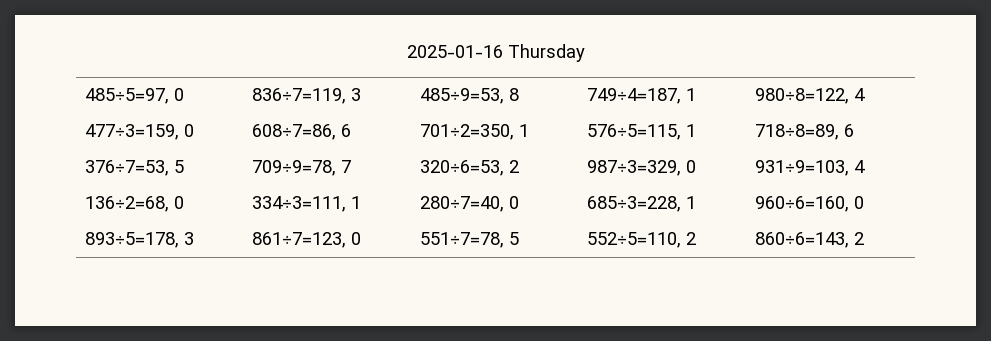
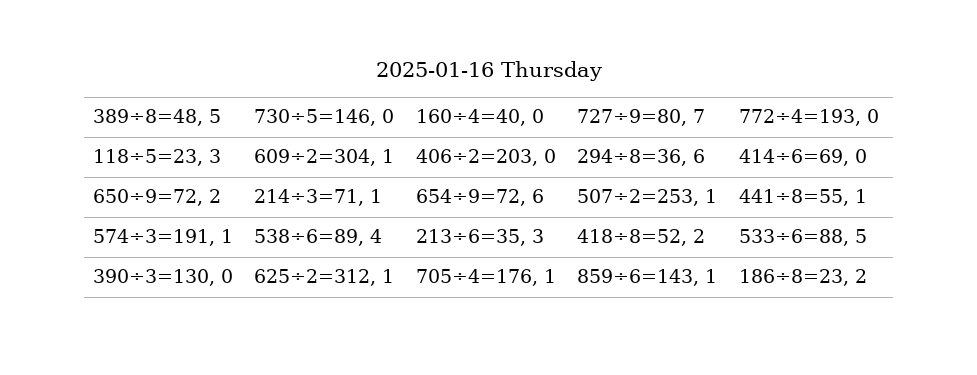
[85,88,185,104] [252,88,362,104] [420,88,520,104] [587,88,697,104] [755,88,866,104] [85,124,195,140] [252,124,352,140] [420,124,530,140] [587,124,697,140] [755,124,855,140] [85,160,185,176] [252,160,352,176] [420,160,520,176] [587,160,697,176] [755,160,866,176] [85,196,185,212] [252,196,362,212] [420,196,520,212] [587,196,697,212] [755,196,865,212] [85,232,195,248] [252,232,362,248] [420,232,520,248] [587,232,697,248] [755,232,865,248] 485÷5=97, 0 | 836÷7=119, 3 | 485÷9=53, 8 | 749÷4=187, 1 | 980÷8=122, 4 // 477÷3=159, 0 | 608÷7=86, 6 | 701÷2=350, 1 | 576÷5=115, 1 | 718÷8=89, 6 // 376÷7=53, 5 | 709÷9=78, 7 | 320÷6=53, 2 | 987÷3=329, 0 | 931÷9=103, 4 // 136÷2=68, 0 | 334÷3=111, 1 | 280÷7=40, 0 | 685÷3=228, 1 | 960÷6=160, 0 // 893÷5=178, 3 | 861÷7=123, 0 | 551÷7=78, 5 | 552÷5=110, 2 | 860÷6=143, 2 -> [92,109,221,126] [253,109,394,126] [415,109,544,126] [576,109,705,126] [738,109,879,126] [92,149,221,166] [253,149,394,166] [415,149,556,166] [576,149,705,166] [738,149,867,166] [92,189,221,206] [253,189,382,206] [415,189,544,206] [576,189,717,206] [738,189,867,206] [92,229,233,246] [253,229,382,246] [415,229,544,246] [576,229,705,246] [738,229,867,246] [92,269,233,286] [253,269,394,286] [415,269,556,286] [576,269,717,286] [738,269,867,286] 389÷8=48, 5 | 730÷5=146, 0 | 160÷4=40, 0 | 727÷9=80, 7 | 772÷4=193, 0 // 118÷5=23, 3 | 609÷2=304, 1 | 406÷2=203, 0 | 294÷8=36, 6 | 414÷6=69, 0 // 650÷9=72, 2 | 214÷3=71, 1 | 654÷9=72, 6 | 507÷2=253, 1 | 441÷8=55, 1 // 574÷3=191, 1 | 538÷6=89, 4 | 213÷6=35, 3 | 418÷8=52, 2 | 533÷6=88, 5 // 390÷3=130, 0 | 625÷2=312, 1 | 705÷4=176, 1 | 859÷6=143, 1 | 186÷8=23, 2

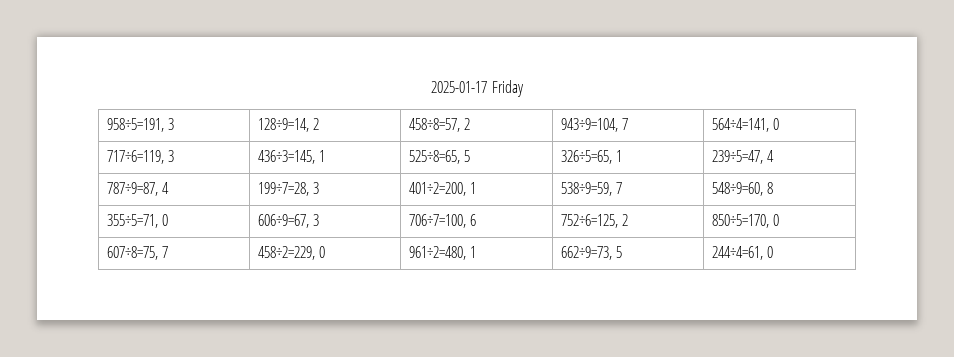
[375,61,602,81] [92,109,221,126] [253,109,394,126] [415,109,544,126] [576,109,705,126] [738,109,879,126] [92,149,221,166] [253,149,394,166] [415,149,556,166] [576,149,705,166] [738,149,867,166] [92,189,221,206] [253,189,382,206] [415,189,544,206] [576,189,717,206] [738,189,867,206] [92,229,233,246] [253,229,382,246] [415,229,544,246] [576,229,705,246] [738,229,867,246] [92,269,233,286] [253,269,394,286] [415,269,556,286] [576,269,717,286] [738,269,867,286] 2025-01-16 Thursday // 389÷8=48, 5 | 730÷5=146, 0 | 160÷4=40, 0 | 727÷9=80, 7 | 772÷4=193, 0 // 118÷5=23, 3 | 609÷2=304, 1 | 406÷2=203, 0 | 294÷8=36, 6 | 414÷6=69, 0 // 650÷9=72, 2 | 214÷3=71, 1 | 654÷9=72, 6 | 507÷2=253, 1 | 441÷8=55, 1 // 574÷3=191, 1 | 538÷6=89, 4 | 213÷6=35, 3 | 418÷8=52, 2 | 533÷6=88, 5 // 390÷3=130, 0 | 625÷2=312, 1 | 705÷4=176, 1 | 859÷6=143, 1 | 186÷8=23, 2 -> [431,80,524,97] [107,118,175,132] [258,118,320,132] [409,118,471,132] [561,118,629,132] [712,118,780,132] [107,150,175,164] [258,150,326,164] [409,150,471,164] [561,150,623,164] [712,150,775,164] [107,182,170,196] [258,182,320,196] [409,182,477,196] [561,182,623,196] [712,182,774,196] [107,214,169,228] [258,214,320,228] [409,214,477,228] [561,214,629,228] [712,214,780,228] [107,246,169,260] [258,246,326,260] [409,246,477,260] [561,246,623,260] [712,246,774,260] 2025-01-17 Friday // 958÷5=191, 3 | 128÷9=14, 2 | 458÷8=57, 2 | 943÷9=104, 7 | 564÷4=141, 0 // 717÷6=119, 3 | 436÷3=145, 1 | 525÷8=65, 5 | 326÷5=65, 1 | 239÷5=47, 4 // 787÷9=87, 4 | 199÷7=28, 3 | 401÷2=200, 1 | 538÷9=59, 7 | 548÷9=60, 8 // 355÷5=71, 0 | 606÷9=67, 3 | 706÷7=100, 6 | 752÷6=125, 2 | 850÷5=170, 0 // 607÷8=75, 7 | 458÷2=229, 0 | 961÷2=480, 1 | 662÷9=73, 5 | 244÷4=61, 0

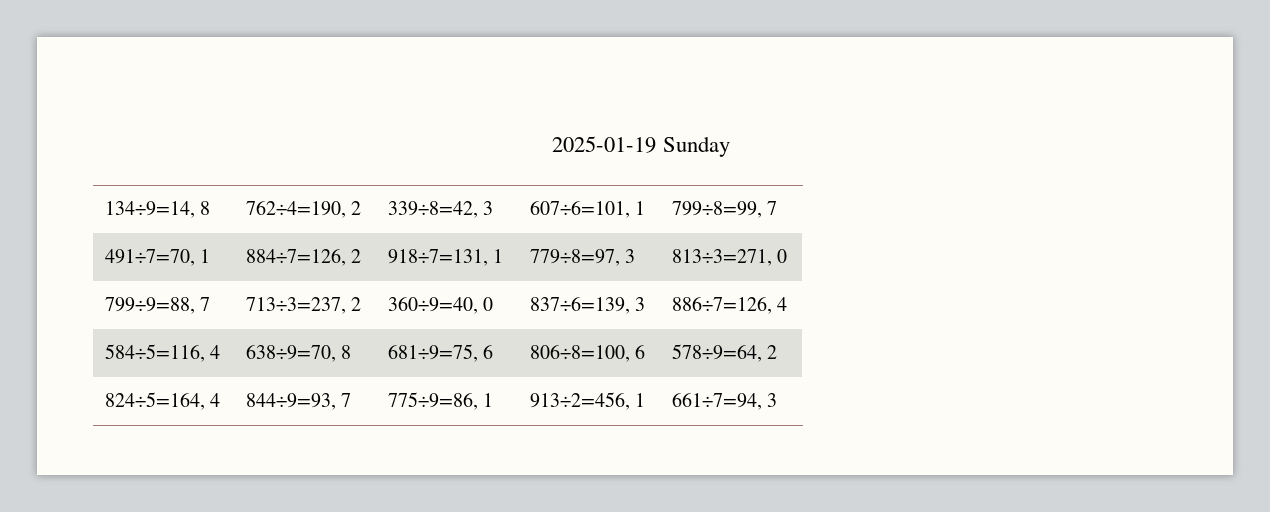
[431,80,524,97] [107,118,175,132] [258,118,320,132] [409,118,471,132] [561,118,629,132] [712,118,780,132] [107,150,175,164] [258,150,326,164] [409,150,471,164] [561,150,623,164] [712,150,775,164] [107,182,170,196] [258,182,320,196] [409,182,477,196] [561,182,623,196] [712,182,774,196] [107,214,169,228] [258,214,320,228] [409,214,477,228] [561,214,629,228] [712,214,780,228] [107,246,169,260] [258,246,326,260] [409,246,477,260] [561,246,623,260] [712,246,774,260] 2025-01-17 Friday // 958÷5=191, 3 | 128÷9=14, 2 | 458÷8=57, 2 | 943÷9=104, 7 | 564÷4=141, 0 // 717÷6=119, 3 | 436÷3=145, 1 | 525÷8=65, 5 | 326÷5=65, 1 | 239÷5=47, 4 // 787÷9=87, 4 | 199÷7=28, 3 | 401÷2=200, 1 | 538÷9=59, 7 | 548÷9=60, 8 // 355÷5=71, 0 | 606÷9=67, 3 | 706÷7=100, 6 | 752÷6=125, 2 | 850÷5=170, 0 // 607÷8=75, 7 | 458÷2=229, 0 | 961÷2=480, 1 | 662÷9=73, 5 | 244÷4=61, 0 -> [552,136,730,157] [104,201,211,218] [245,200,362,218] [387,201,494,218] [529,200,646,218] [671,201,778,218] [104,249,211,266] [245,248,362,266] [387,249,504,266] [529,249,636,266] [671,249,788,266] [104,297,211,314] [245,297,362,314] [387,296,494,314] [529,296,646,314] [671,296,788,314] [104,344,221,362] [245,344,352,362] [387,344,494,362] [529,344,646,362] [671,344,778,362] [104,392,221,410] [245,393,352,410] [387,392,494,410] [529,392,646,410] [671,392,778,410] 2025-01-19 Sunday // 134÷9=14, 8 | 762÷4=190, 2 | 339÷8=42, 3 | 607÷6=101, 1 | 799÷8=99, 7 // 491÷7=70, 1 | 884÷7=126, 2 | 918÷7=131, 1 | 779÷8=97, 3 | 813÷3=271, 0 // 799÷9=88, 7 | 713÷3=237, 2 | 360÷9=40, 0 | 837÷6=139, 3 | 886÷7=126, 4 // 584÷5=116, 4 | 638÷9=70, 8 | 681÷9=75, 6 | 806÷8=100, 6 | 578÷9=64, 2 // 824÷5=164, 4 | 844÷9=93, 7 | 775÷9=86, 1 | 913÷2=456, 1 | 661÷7=94, 3

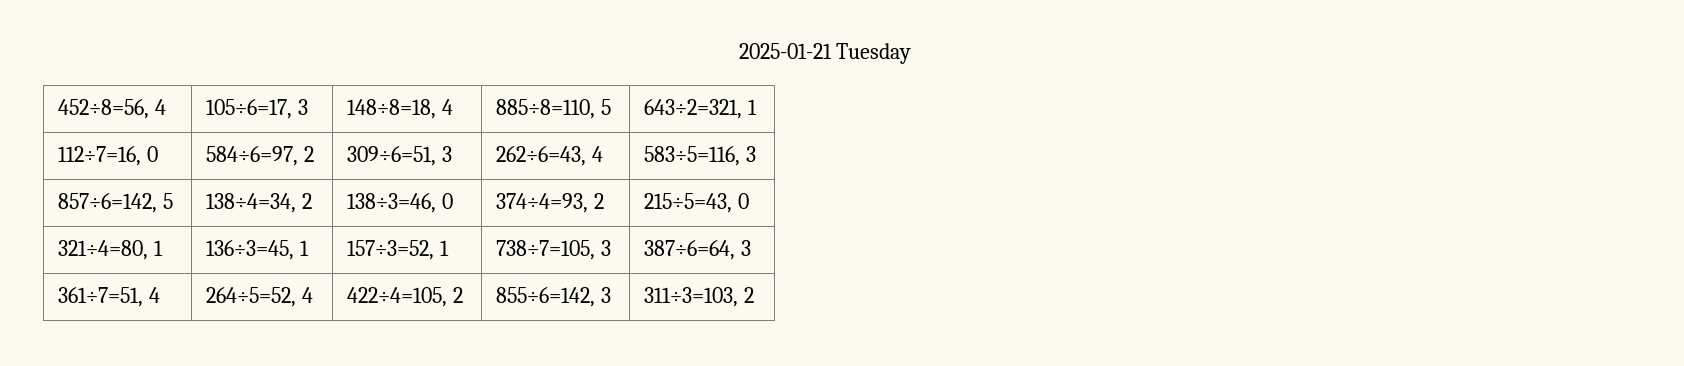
[552,136,730,157] [104,201,211,218] [245,200,362,218] [387,201,494,218] [529,200,646,218] [671,201,778,218] [104,249,211,266] [245,248,362,266] [387,249,504,266] [529,249,636,266] [671,249,788,266] [104,297,211,314] [245,297,362,314] [387,296,494,314] [529,296,646,314] [671,296,788,314] [104,344,221,362] [245,344,352,362] [387,344,494,362] [529,344,646,362] [671,344,778,362] [104,392,221,410] [245,393,352,410] [387,392,494,410] [529,392,646,410] [671,392,778,410] 2025-01-19 Sunday // 134÷9=14, 8 | 762÷4=190, 2 | 339÷8=42, 3 | 607÷6=101, 1 | 799÷8=99, 7 // 491÷7=70, 1 | 884÷7=126, 2 | 918÷7=131, 1 | 779÷8=97, 3 | 813÷3=271, 0 // 799÷9=88, 7 | 713÷3=237, 2 | 360÷9=40, 0 | 837÷6=139, 3 | 886÷7=126, 4 // 584÷5=116, 4 | 638÷9=70, 8 | 681÷9=75, 6 | 806÷8=100, 6 | 578÷9=64, 2 // 824÷5=164, 4 | 844÷9=93, 7 | 775÷9=86, 1 | 913÷2=456, 1 | 661÷7=94, 3 -> [738,43,912,64] [58,99,167,119] [206,99,309,119] [347,99,454,119] [496,99,612,119] [644,99,758,119] [58,146,159,166] [206,146,315,166] [347,146,453,166] [496,146,604,166] [644,146,757,166] [58,193,174,213] [206,193,313,213] [347,193,454,213] [496,193,605,213] [644,193,750,213] [58,240,164,260] [206,240,310,260] [347,240,450,260] [496,240,612,260] [644,240,752,260] [58,287,161,307] [206,287,314,307] [347,287,464,307] [496,287,612,307] [644,287,755,307] 2025-01-21 Tuesday // 452÷8=56, 4 | 105÷6=17, 3 | 148÷8=18, 4 | 885÷8=110, 5 | 643÷2=321, 1 // 112÷7=16, 0 | 584÷6=97, 2 | 309÷6=51, 3 | 262÷6=43, 4 | 583÷5=116, 3 // 857÷6=142, 5 | 138÷4=34, 2 | 138÷3=46, 0 | 374÷4=93, 2 | 215÷5=43, 0 // 321÷4=80, 1 | 136÷3=45, 1 | 157÷3=52, 1 | 738÷7=105, 3 | 387÷6=64, 3 // 361÷7=51, 4 | 264÷5=52, 4 | 422÷4=105, 2 | 855÷6=142, 3 | 311÷3=103, 2

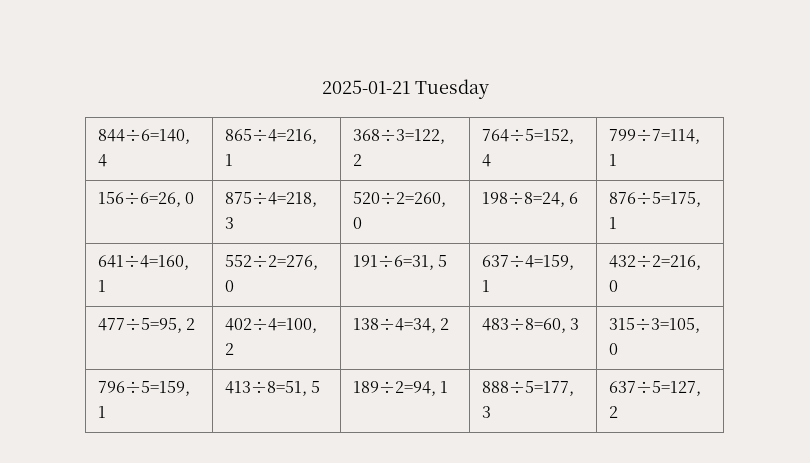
[58,99,167,119] [206,99,309,119] [347,99,454,119] [496,99,612,119] [644,99,758,119] [58,146,159,166] [206,146,315,166] [347,146,453,166] [496,146,604,166] [644,146,757,166] [58,193,174,213] [206,193,313,213] [347,193,454,213] [496,193,605,213] [644,193,750,213] [58,240,164,260] [206,240,310,260] [347,240,450,260] [496,240,612,260] [644,240,752,260] [58,287,161,307] [206,287,314,307] [347,287,464,307] [496,287,612,307] [644,287,739,307] 452÷8=56, 4 | 105÷6=17, 3 | 148÷8=18, 4 | 885÷8=110, 5 | 643÷2=321, 1 // 112÷7=16, 0 | 584÷6=97, 2 | 309÷6=51, 3 | 262÷6=43, 4 | 583÷5=116, 3 // 857÷6=142, 5 | 138÷4=34, 2 | 138÷3=46, 0 | 374÷4=93, 2 | 215÷5=43, 0 // 321÷4=80, 1 | 136÷3=45, 1 | 157÷3=52, 1 | 738÷7=105, 3 | 387÷6=64, 3 // 361÷7=51, 4 | 264÷5=52, 4 | 422÷4=105, 2 | 855÷6=142, 3 | 311÷3=103, -> [97,129,190,144] [97,154,107,167] [224,129,317,144] [224,154,233,166] [352,129,445,144] [352,154,362,166] [481,129,574,144] [481,154,491,167] [608,129,700,144] [608,154,617,166] [97,192,195,207] [224,192,317,207] [224,217,234,229] [352,192,446,207] [352,217,362,229] [481,192,579,207] [608,192,701,207] [608,217,617,229] [97,255,189,270] [97,280,106,292] [224,255,318,270] [224,280,234,292] [352,255,448,270] [481,255,574,270] [481,280,490,292] [608,255,701,270] [608,280,618,292] [97,318,196,333] [224,318,317,333] [224,343,234,355] [352,318,450,333] [481,318,580,333] [608,318,700,333] [608,343,618,355] [97,381,190,396] [97,406,106,418] [224,381,321,396] [352,381,449,396] [481,381,574,396] [481,406,491,418] [608,381,701,396] 844÷6=140, 4 | 865÷4=216, 1 | 368÷3=122, 2 | 764÷5=152, 4 | 799÷7=114, 1 // 156÷6=26, 0 | 875÷4=218, 3 | 520÷2=260, 0 | 198÷8=24, 6 | 876÷5=175, 1 // 641÷4=160, 1 | 552÷2=276, 0 | 191÷6=31, 5 | 637÷4=159, 1 | 432÷2=216, 0 // 477÷5=95, 2 | 402÷4=100, 2 | 138÷4=34, 2 | 483÷8=60, 3 | 315÷3=105, 0 // 796÷5=159, 1 | 413÷8=51, 5 | 189÷2=94, 1 | 888÷5=177, 3 | 637÷5=127,

